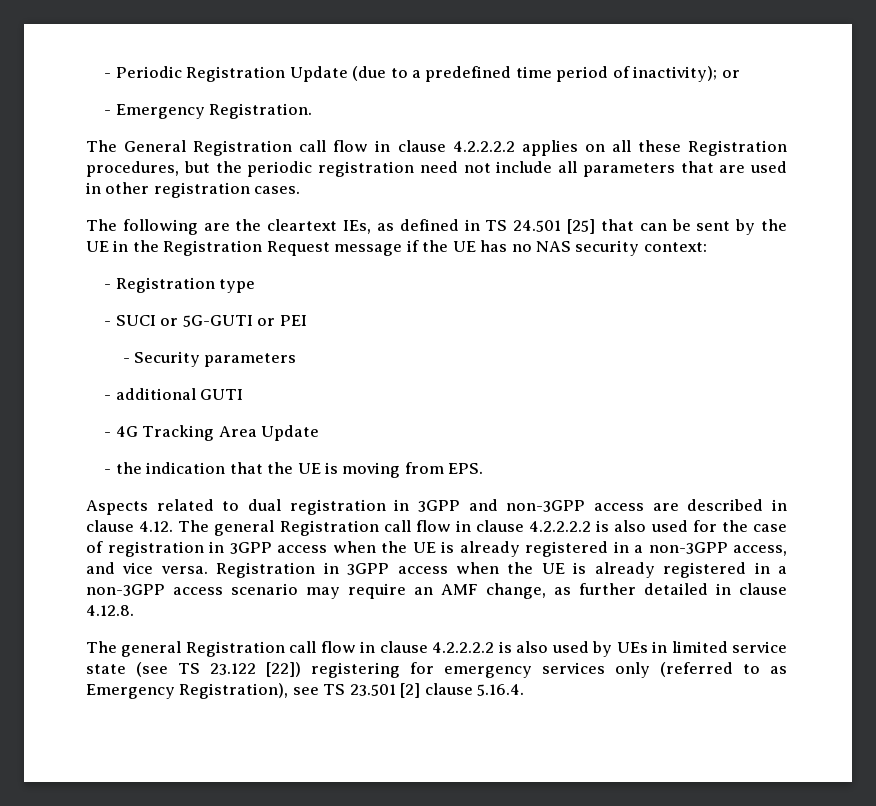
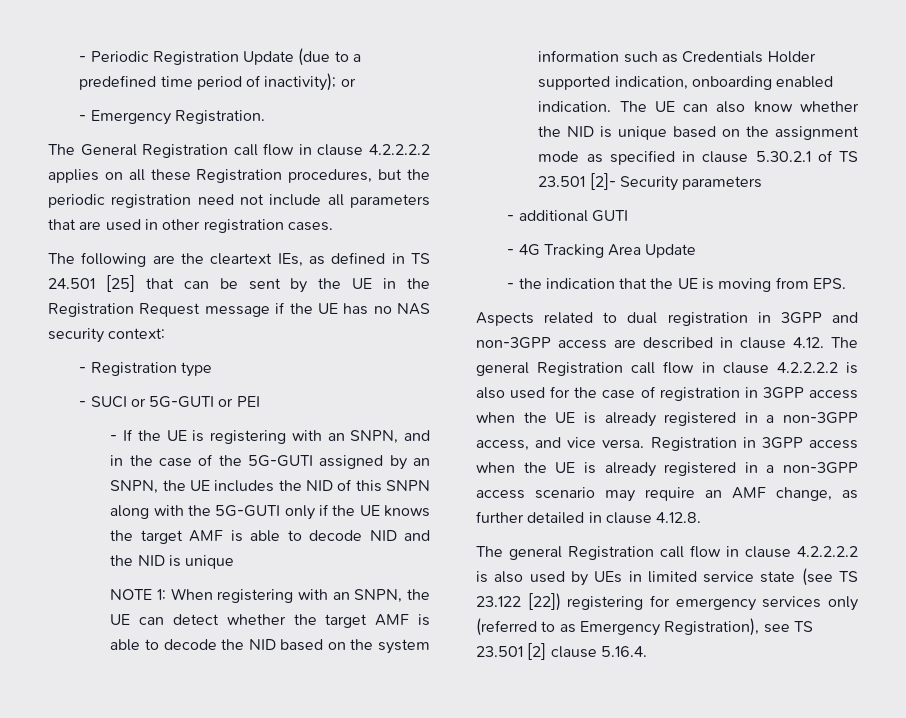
(130, 360) none -> [123,429,431,444] [110,454,430,470] [110,479,430,494] [110,504,430,520] [110,530,430,544] [110,555,235,569] [110,588,431,603] [110,614,430,628] [110,639,430,654] [538,50,816,63] [538,76,834,90] [538,101,859,113] [538,126,859,140] [538,150,858,165] [538,173,616,190] If the UE is registering with an SNPN, and in the case of the 5G-GUTI assigned by an SNPN, the UE includes the NID of this SNPN along with the 5G-GUTI only if the UE knows the target AMF is able to decode NID and the NID is unique // NOTE 1: When registering with an SNPN, the UE can detect whether the target AMF is able to decode the NID based on the system information such as Credentials Holder supported indication, onboarding enabled indication. The UE can also know whether the NID is unique based on the assignment mode as specified in clause 5.30.2.1 of TS 23.501 [2]-

